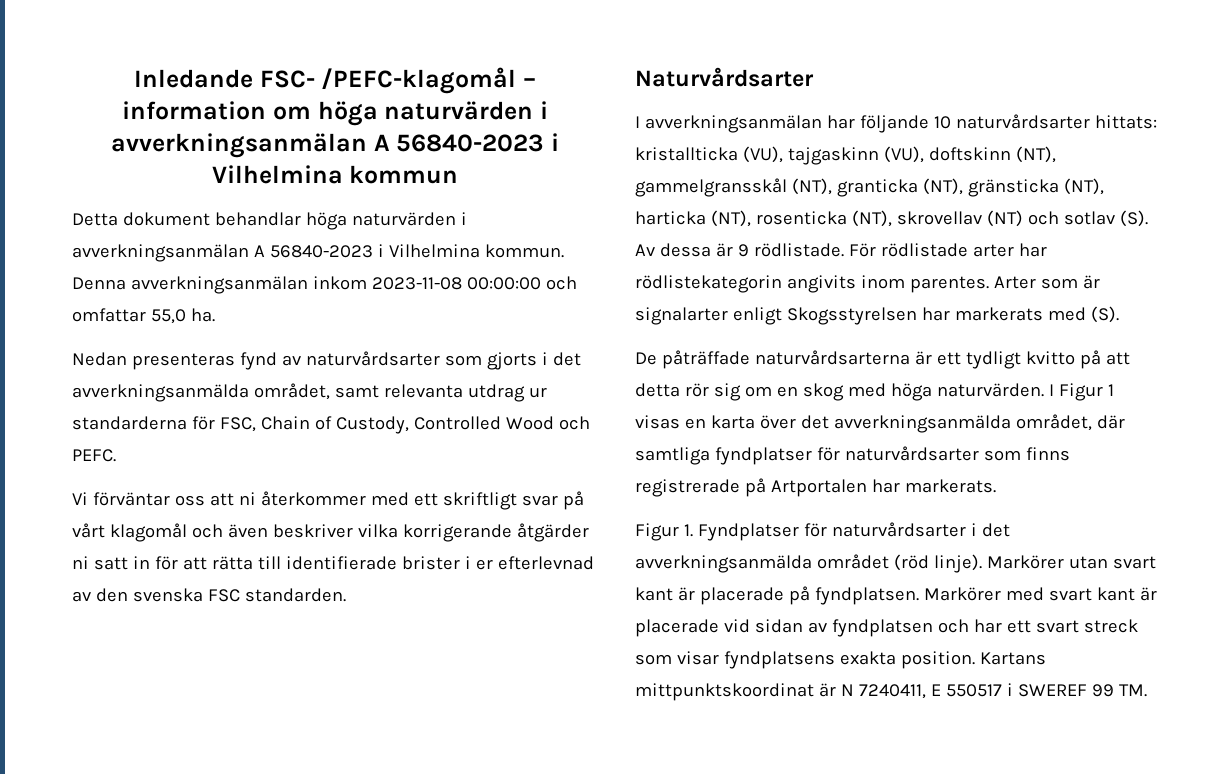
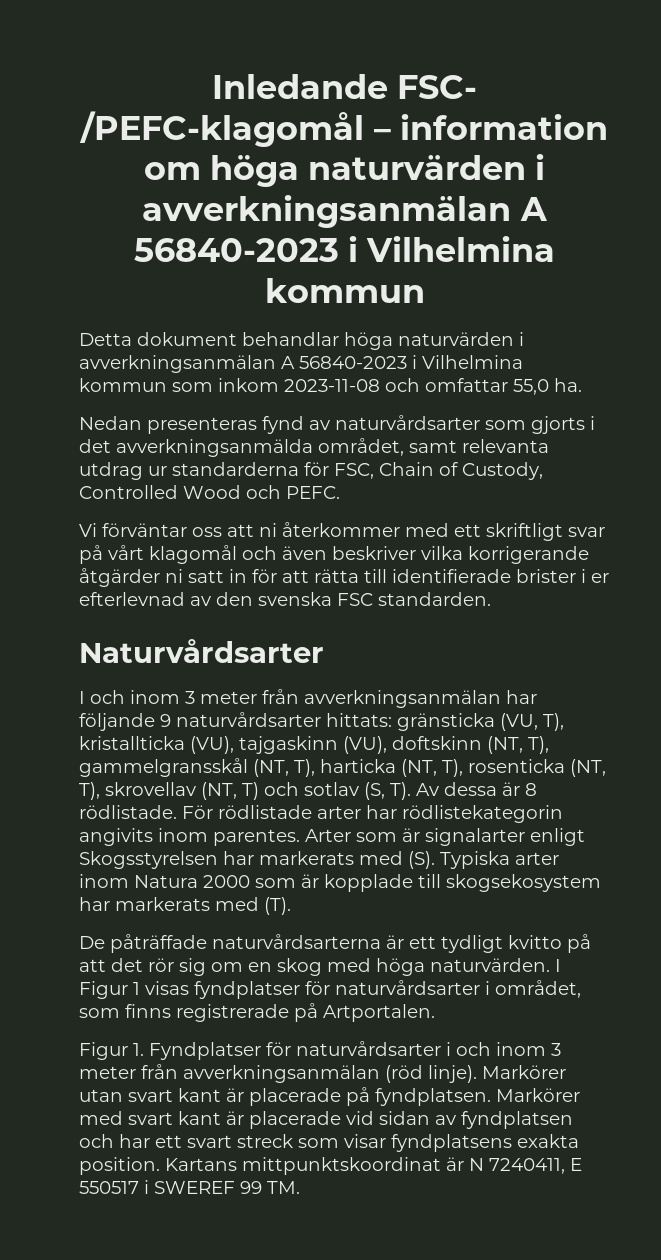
[484,244,564,258] [72,276,308,294] kommun. Denna avverkningsanmälan -> [79,378,213,392] kommun som
[466,277,541,290] 00:00:00 -> (380, 385) none
(640, 122) none -> [90,689,299,704] och inom 3 meter från
[933,116,951,129] 10 -> [160,714,171,727] 9
(1157, 122) none -> [397,713,564,731] gränsticka (VU, T),
[1015,146,1056,163] [635,178,1104,197] [635,210,1148,227] (NT), gammelgransskål (NT), granticka (NT), gränsticka (NT), harticka (NT), rosenticka (NT), skrovellav (NT) och sotlav (S). -> [487,736,549,754] [79,758,606,777] [79,782,411,800] (NT, T), gammelgransskål (NT, T), harticka (NT, T), rosenticka (NT, T), skrovellav (NT, T) och sotlav (S, T).
[737,244,749,257] 9 -> [525,783,537,796] 8
(1119, 314) none -> [440,851,559,869] [79,874,601,892] [79,897,291,915] Typiska arter inom Natura 2000 som är kopplade till skogsekosystem har markerats med (T).
[635,383,680,397] detta -> [111,958,143,972] det
[684,414,1125,433] [635,447,710,465] en karta över det avverkningsanmälda området, där samtliga -> (189, 988) none
(979, 453) none -> [485,980,581,998] i området,
[770,479,996,497] Artportalen har markerats. -> [323,1004,435,1022] Artportalen.
[981,523,1010,537] [635,554,889,573] det avverkningsanmälda området -> [456,1042,561,1056] [79,1064,380,1083] och inom 3 meter från avverkningsanmälan

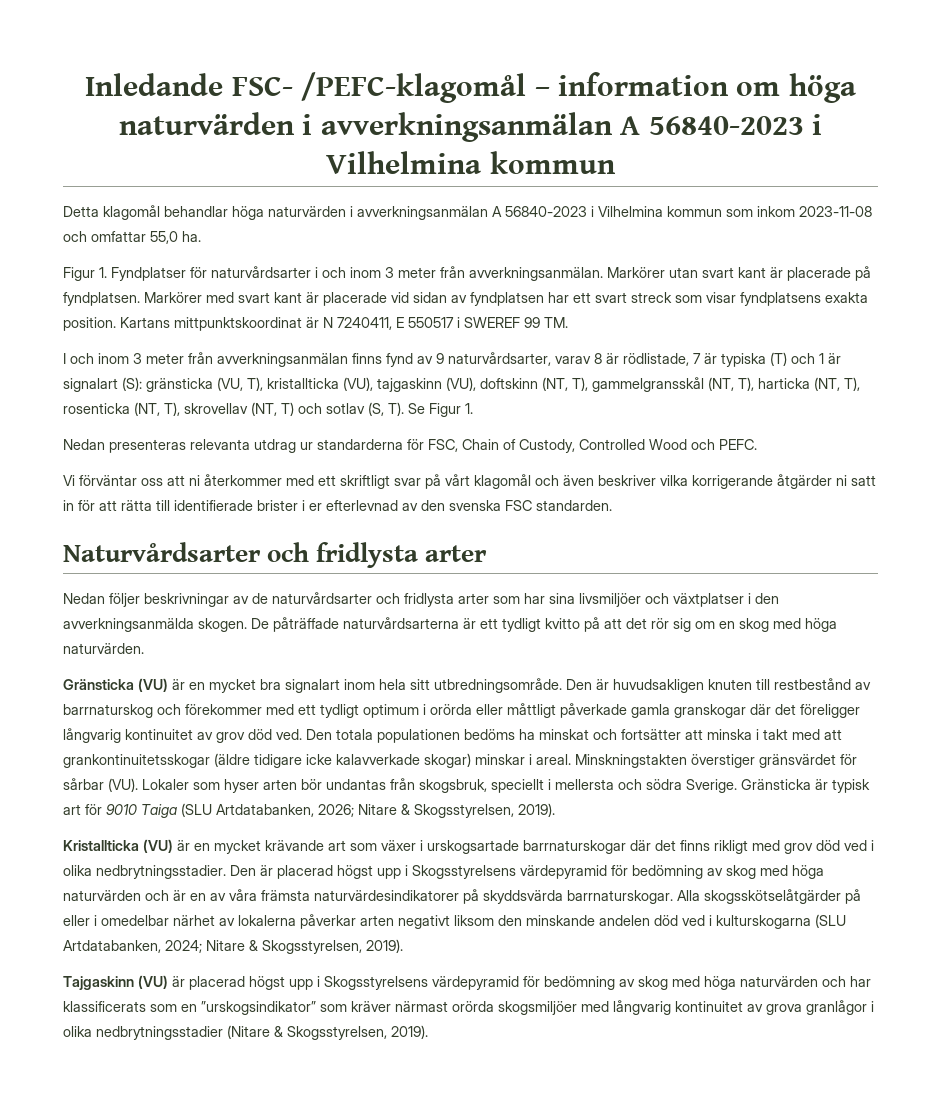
[137,332,237,346] dokument -> [103,205,160,220] klagomål
[79,415,595,434] [79,438,457,457] Nedan presenteras fynd av naturvårdsarter som gjorts i det avverkningsanmälda området, samt -> [63,266,871,281] [63,292,868,306] [63,317,568,331] [63,352,841,367] [63,377,860,392] [63,402,473,417] [63,439,186,453] Figur 1. Fyndplatser för naturvårdsarter i och inom 3 meter från avverkningsanmälan. Markörer utan svart kant är placerade på fyndplatsen. Markörer med svart kant är placerade vid sidan av fyndplatsen har ett svart streck som visar fyndplatsens exakta position. Kartans mittpunktskoordinat är N 7240411, E 550517 i SWEREF 99 TM. // I och inom 3 meter från avverkningsanmälan finns fynd av 9 naturvårdsarter, varav 8 är rödlistade, 7 är typiska (T) och 1 är signalart (S): gränsticka (VU, T), kristallticka (VU), tajgaskinn (VU), doftskinn (NT, T), gammelgransskål (NT, T), harticka (NT, T), rosenticka (NT, T), skrovellav (NT, T) och sotlav (S, T). Se Figur 1. // Nedan presenteras
[79,689,537,708] [79,712,564,731] [79,736,549,754] [79,758,606,777] [79,782,537,800] [79,805,563,823] [79,828,585,846] [79,851,559,869] [79,874,601,892] [79,897,291,915] // I och inom 3 meter från avverkningsanmälan har följande 9 naturvårdsarter hittats: gränsticka (VU, T), kristallticka (VU), tajgaskinn (VU), doftskinn (NT, T), gammelgransskål (NT, T), harticka (NT, T), rosenticka (NT, T), skrovellav (NT, T) och sotlav (S, T). Av dessa är 8 rödlistade. För rödlistade arter har rödlistekategorin angivits inom parentes. Arter som är signalarter enligt Skogsstyrelsen har markerats med (S). Typiska arter inom Natura 2000 som är kopplade till skogsekosystem har markerats med (T). // -> [267,542,488,568] [63,592,779,607] [63,618,247,632] och fridlysta arter // Nedan följer beskrivningar av de naturvårdsarter och fridlysta arter som har sina livsmiljöer och växtplatser i den avverkningsanmälda skogen.
[555,959,561,972] [79,980,581,999] [79,1003,435,1022] [79,1041,561,1060] [79,1064,566,1083] [79,1087,580,1106] [79,1111,573,1129] [79,1134,579,1152] [79,1157,582,1175] [79,1180,300,1194] I Figur 1 visas fyndplatser för naturvårdsarter i området, som finns registrerade på Artportalen. // Figur 1. Fyndplatser för naturvårdsarter i och inom 3 meter från avverkningsanmälan (röd linje). Markörer utan svart kant är placerade på fyndplatsen. Markörer med svart kant är placerade vid sidan av fyndplatsen och har ett svart streck som visar fyndplatsens exakta position. Kartans mittpunktskoordinat är N 7240411, E 550517 i SWEREF 99 TM. -> [63,678,871,693] [63,703,860,718] [63,728,842,743] [63,753,857,768] [63,778,870,793] [63,803,555,818] [63,839,874,854] [63,865,824,879] [63,889,861,904] [63,914,846,929] [63,939,403,954] [63,975,871,990] [63,1000,874,1015] [63,1025,428,1040] // Gränsticka (VU) är en mycket bra signalart inom hela sitt utbredningsområde. Den är huvudsakligen knuten till restbestånd av barrnaturskog och förekommer med ett tydligt optimum i orörda eller måttligt påverkade gamla granskogar där det föreligger långvarig kontinuitet av grov död ved. Den totala populationen bedöms ha minskat och fortsätter att minska i takt med att grankontinuitetsskogar (äldre tidigare icke kalavverkade skogar) minskar i areal. Minskningstakten överstiger gränsvärdet för sårbar (VU). Lokaler som hyser arten bör undantas från skogsbruk, speciellt i mellersta och södra Sverige. Gränsticka är typisk art för 9010 Taiga (SLU Artdatabanken, 2026; Nitare & Skogsstyrelsen, 2019). // Kristallticka (VU) är en mycket krävande art som växer i urskogsartade barrnaturskogar där det finns rikligt med grov död ved i olika nedbrytningsstadier. Den är placerad högst upp i Skogsstyrelsens värdepyramid för bedömning av skog med höga naturvärden och är en av våra främsta naturvärdesindikatorer på skyddsvärda barrnaturskogar. Alla skogsskötselåtgärder på eller i omedelbar närhet av lokalerna påverkar arten negativt liksom den minskande andelen död ved i kulturskogarna (SLU Artdatabanken, 2024; Nitare & Skogsstyrelsen, 2019). // Tajgaskinn (VU) är placerad högst upp i Skogsstyrelsens värdepyramid för bedömning av skog med höga naturvärden och har klassificerats som en ”urskogsindikator” som kräver närmast orörda skogsmiljöer med långvarig kontinuitet av grova granlågor i olika nedbrytningsstadier (Nitare & Skogsstyrelsen, 2019).

